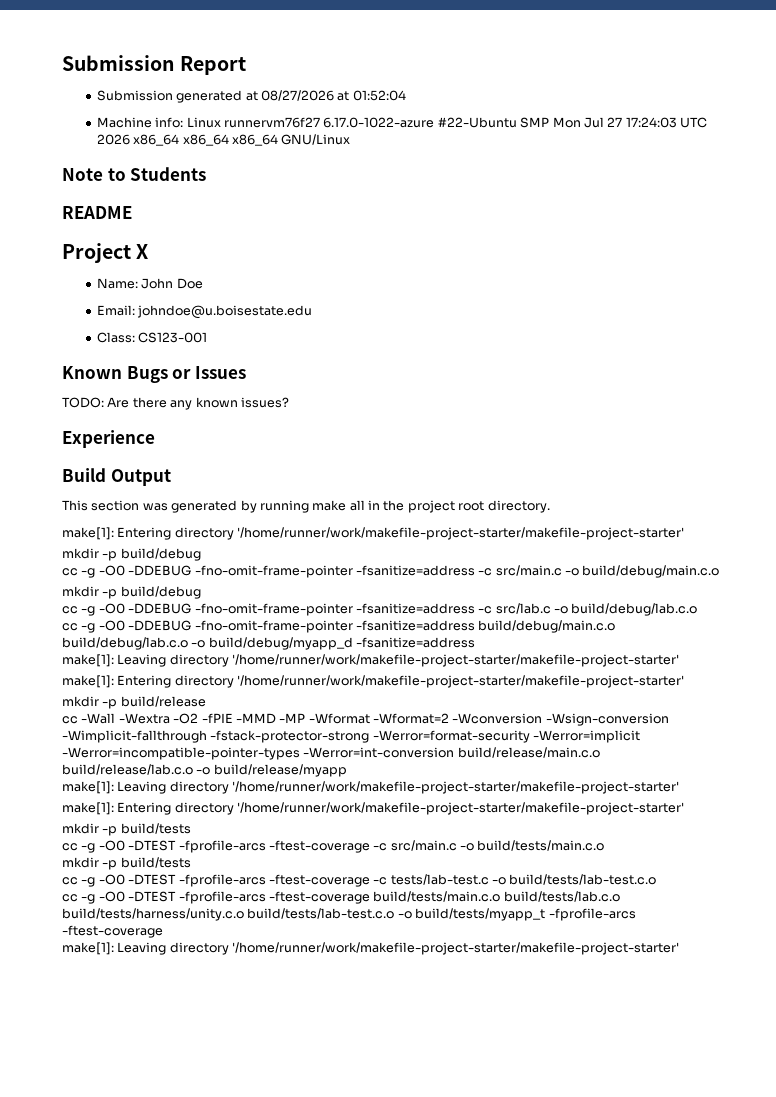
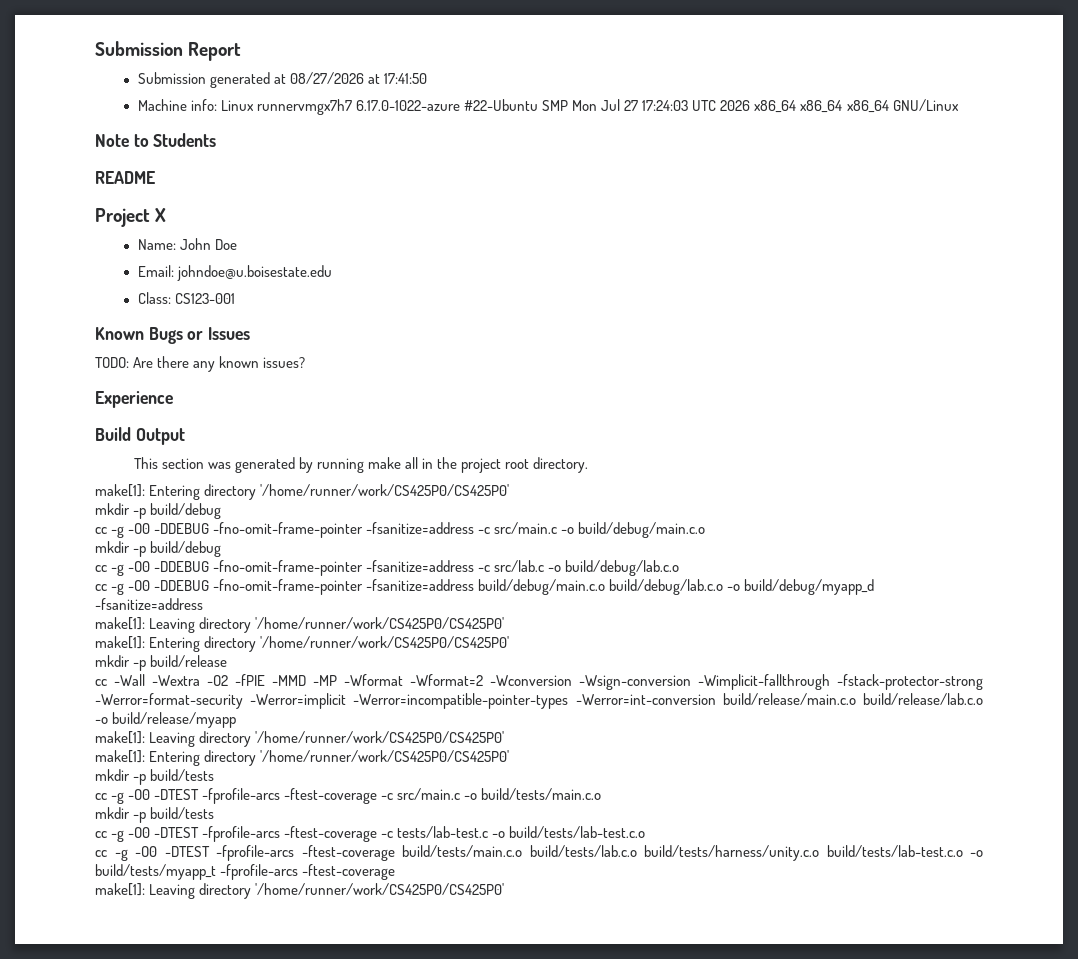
[352,90,406,101] 01:52:04 -> [384,73,428,84] 17:41:50
[224,117,321,128] runnervm76f27 -> [256,99,352,115] runnervmgx7h7
[237,527,685,540] '/home/runner/work/makefile-project-starter/makefile-project-starter' -> [260,484,510,496] '/home/runner/work/CS425P0/CS425P0'
[232,654,680,667] [62,675,685,688] '/home/runner/work/makefile-project-starter/makefile-project-starter' // make[1]: Entering directory '/home/runner/work/makefile-project-starter/makefile-project-starter' -> [255,617,505,629] [95,636,510,652] '/home/runner/work/CS425P0/CS425P0' // make[1]: Entering directory '/home/runner/work/CS425P0/CS425P0'
[232,781,680,794] [62,802,685,815] '/home/runner/work/makefile-project-starter/makefile-project-starter' // make[1]: Entering directory '/home/runner/work/makefile-project-starter/makefile-project-starter' -> [255,731,505,743] [95,750,510,766] '/home/runner/work/CS425P0/CS425P0' // make[1]: Entering directory '/home/runner/work/CS425P0/CS425P0'
[232,942,680,955] '/home/runner/work/makefile-project-starter/makefile-project-starter' -> [255,883,505,895] '/home/runner/work/CS425P0/CS425P0'

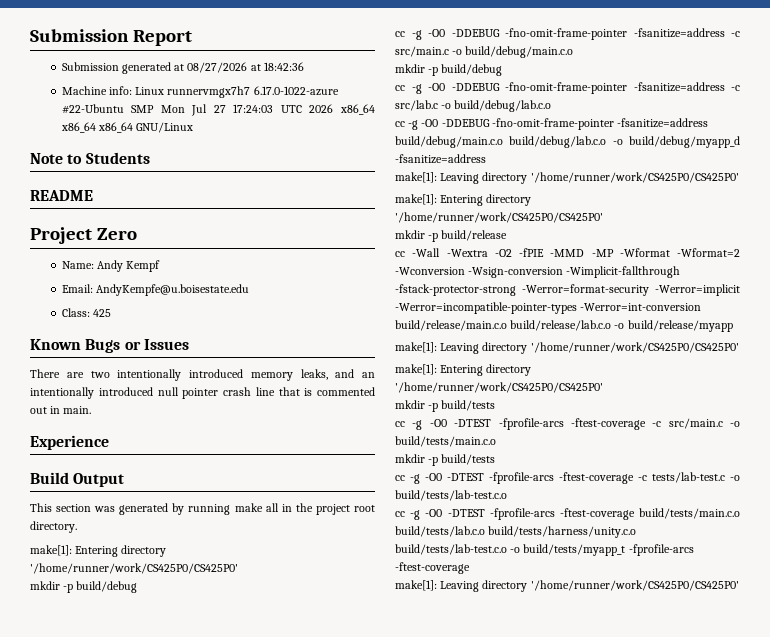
[384,73,428,84] 17:41:50 -> [263,62,304,71] 18:42:36
[155,208,167,222] X -> [96,228,137,240] Zero
[179,238,237,250] John Doe -> [96,260,161,272] Andy Kempf
[176,265,332,281] johndoe@u.boisestate.edu -> [95,284,249,296] AndyKempfe@u.boisestate.edu
[174,293,235,304] CS123-001 -> [92,309,111,317] 425
[95,356,306,372] TODO: Are there any known issues? -> [30,369,375,381] [30,387,375,399] [30,406,92,414] There are two intentionally introduced memory leaks, and an intentionally introduced null pointer crash line that is commented out in main.

